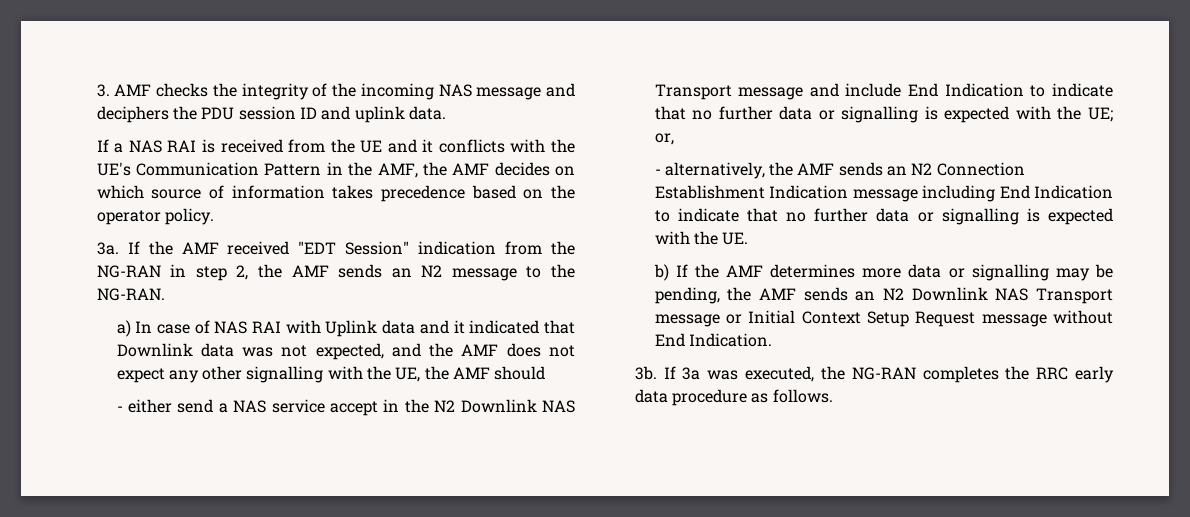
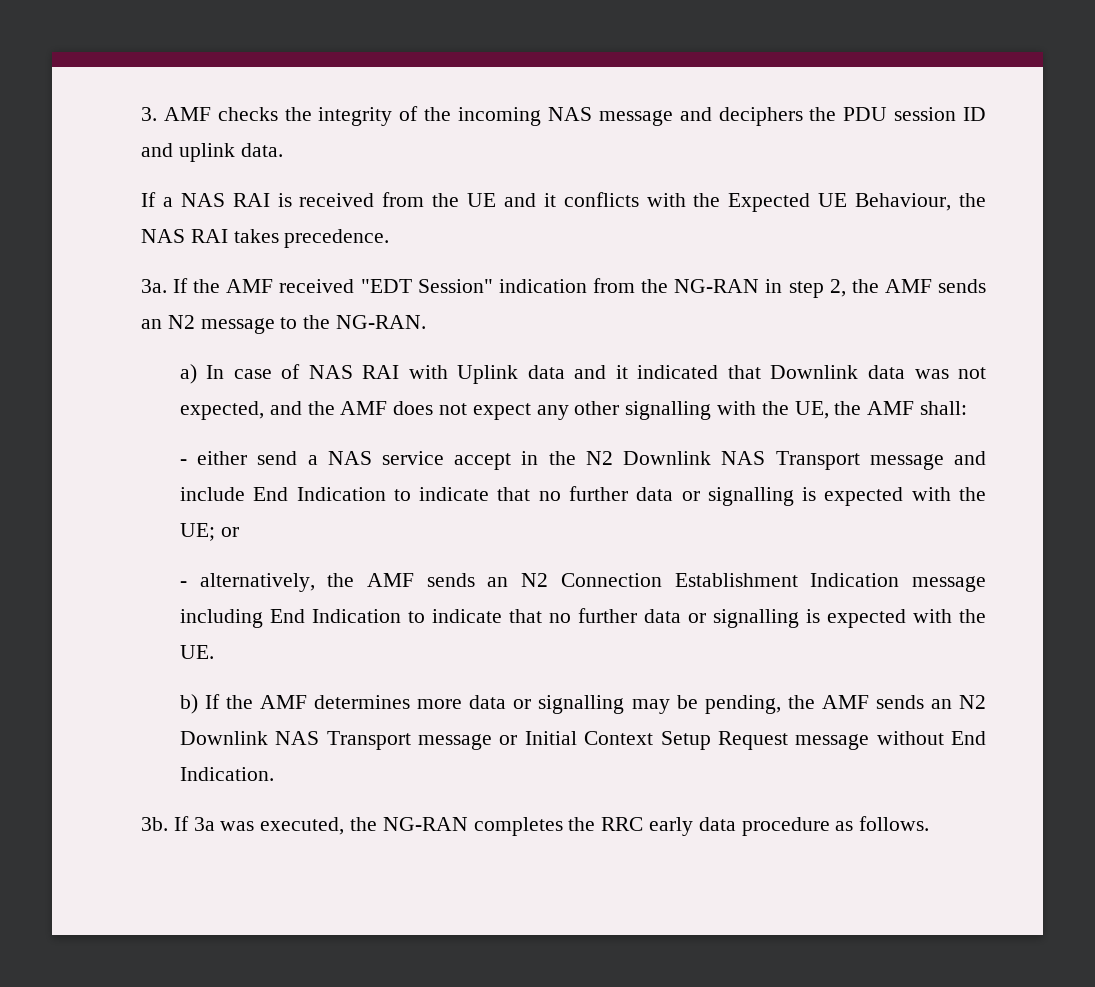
[96,162,576,178] [96,185,575,202] [96,208,215,225] UE's Communication Pattern in the AMF, the AMF decides on which source of information takes precedence based on the operator policy. -> [728,193,987,212] [140,229,390,248] Expected UE Behaviour, the NAS RAI takes precedence.
[494,366,546,380] should -> [920,401,968,415] shall:
[654,133,674,145] or, -> [220,527,239,537] or

